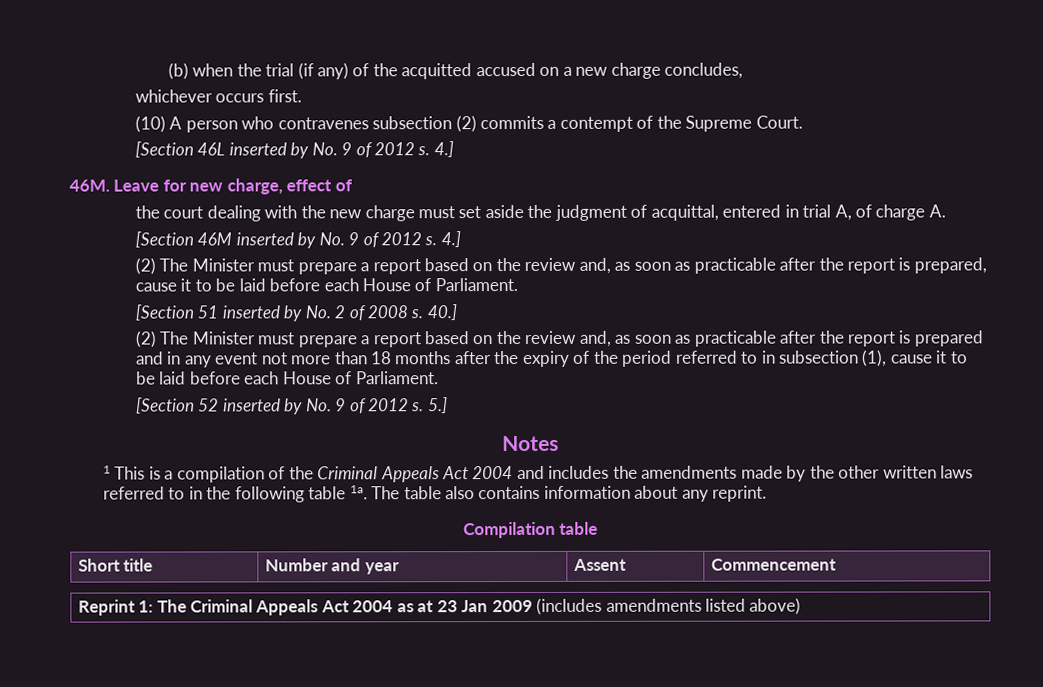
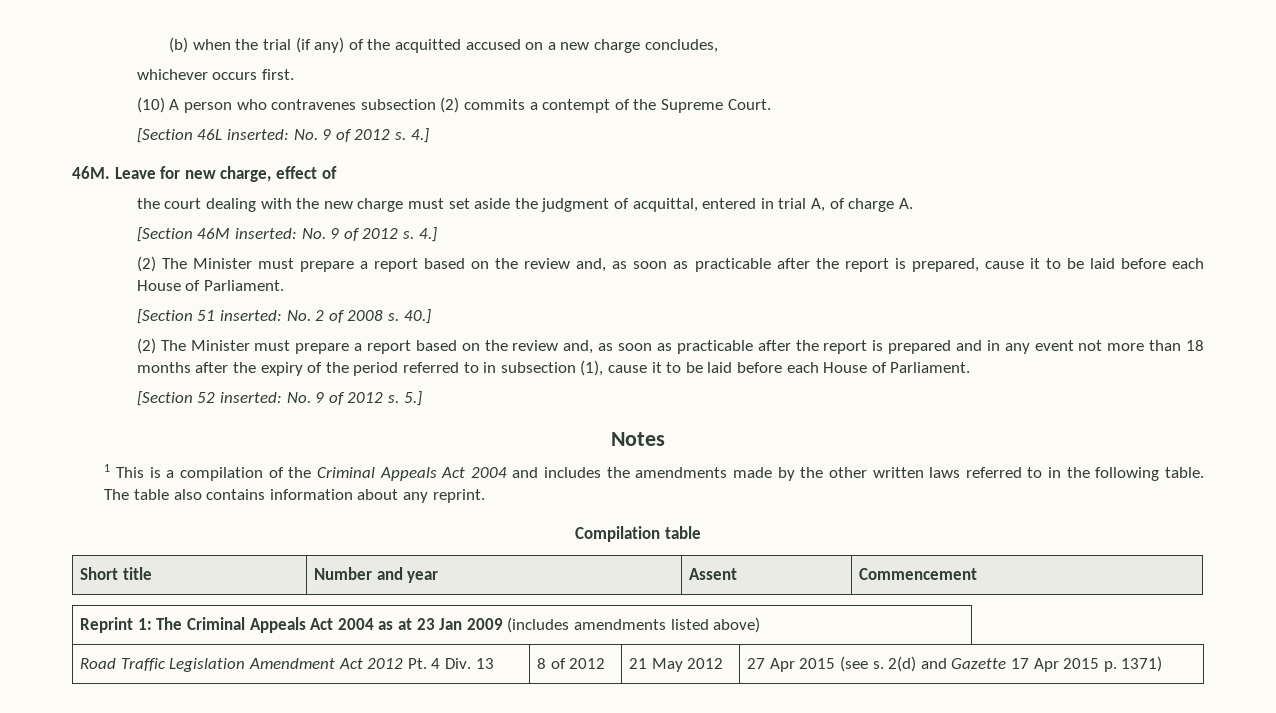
[228,142,310,159] inserted by -> [227,129,290,140] inserted:
[235,232,317,249] inserted by -> [235,228,298,239] inserted:
[221,305,303,322] inserted by -> [220,310,283,321] inserted:
[222,398,304,415] inserted by -> [220,392,283,403] inserted:
[308,485,368,500] table 1a. -> [1165,467,1204,478] table.
(802, 606) none -> [80,658,494,672] [537,658,606,669] [629,658,724,672] [747,656,1163,672] // Road Traffic Legislation Amendment Act 2012 Pt. 4 Div. 13 | 8 of 2012 | 21 May 2012 | 27 Apr 2015 (see s. 2(d) and Gazette 17 Apr 2015 p. 1371)

